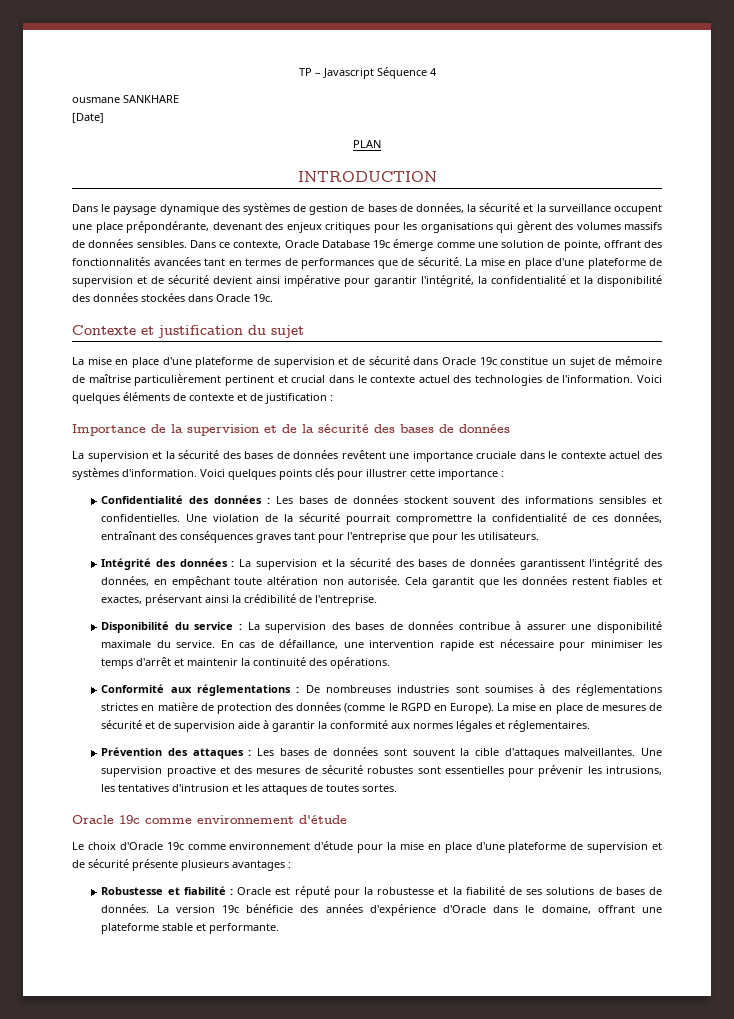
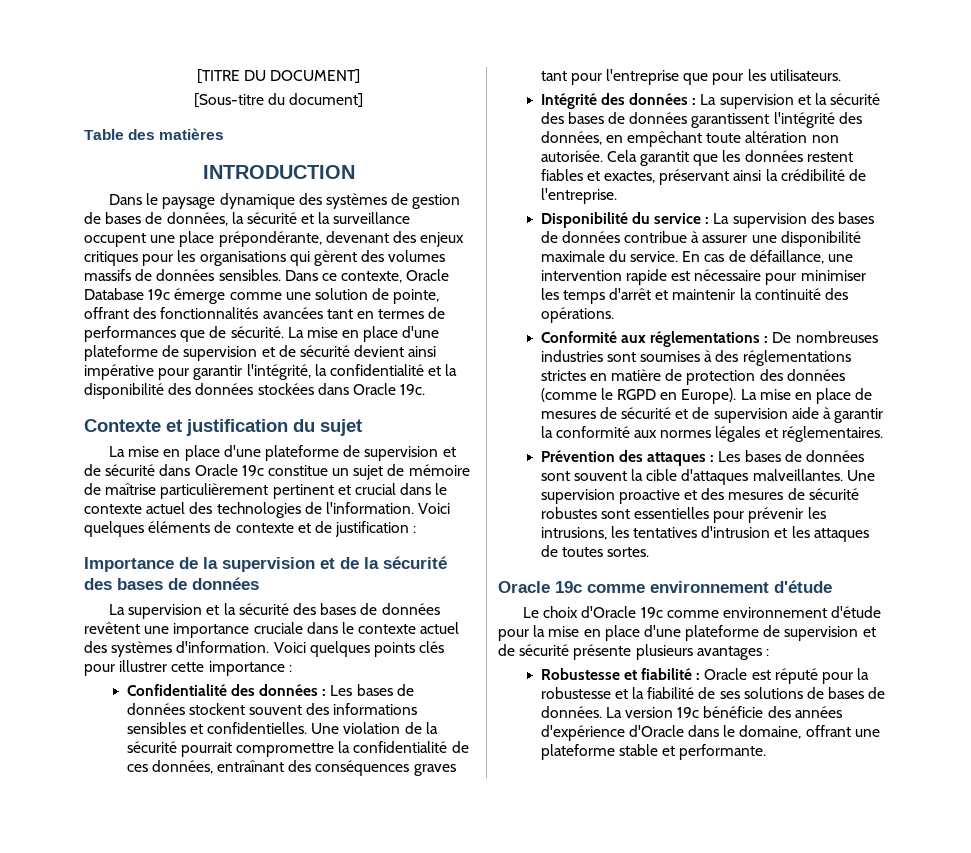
[298,67,437,79] [72,95,179,103] [72,113,104,123] [353,140,381,148] TP – Javascript Séquence 4 // ousmane SANKHARE // [Date] // PLAN -> [196,69,361,84] [193,93,364,108] [84,128,225,140] [TITRE DU DOCUMENT] // [Sous-titre du document] // Table des matières

